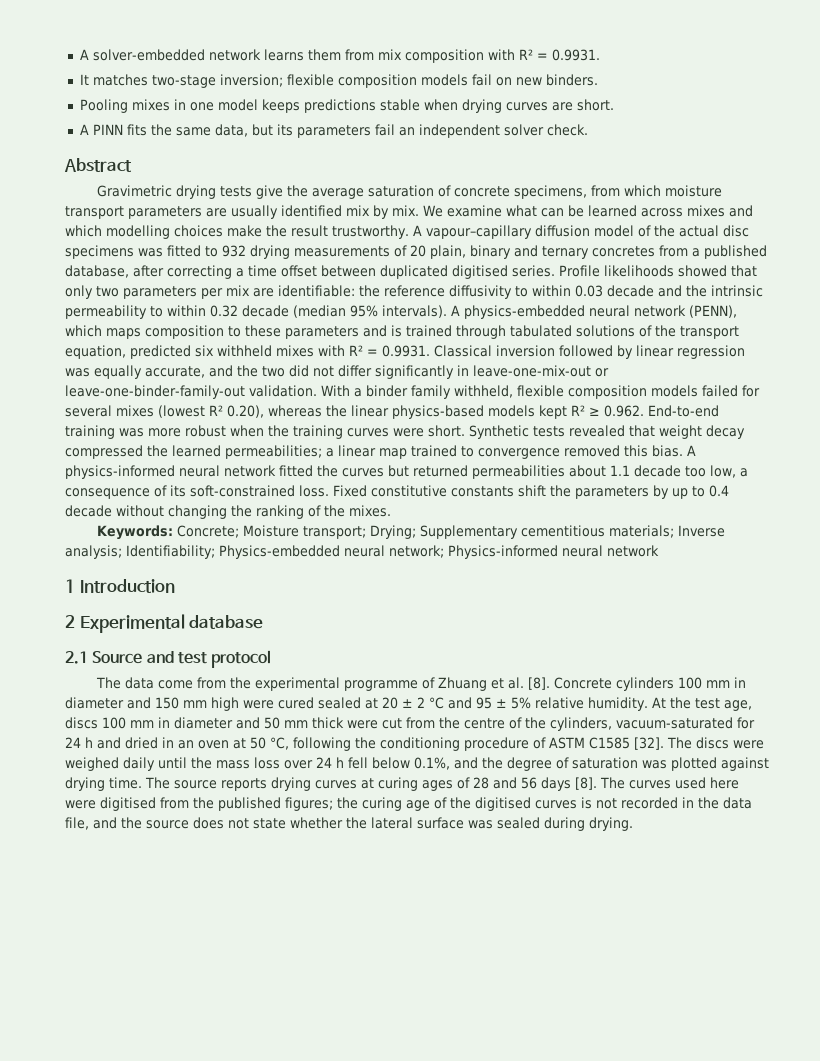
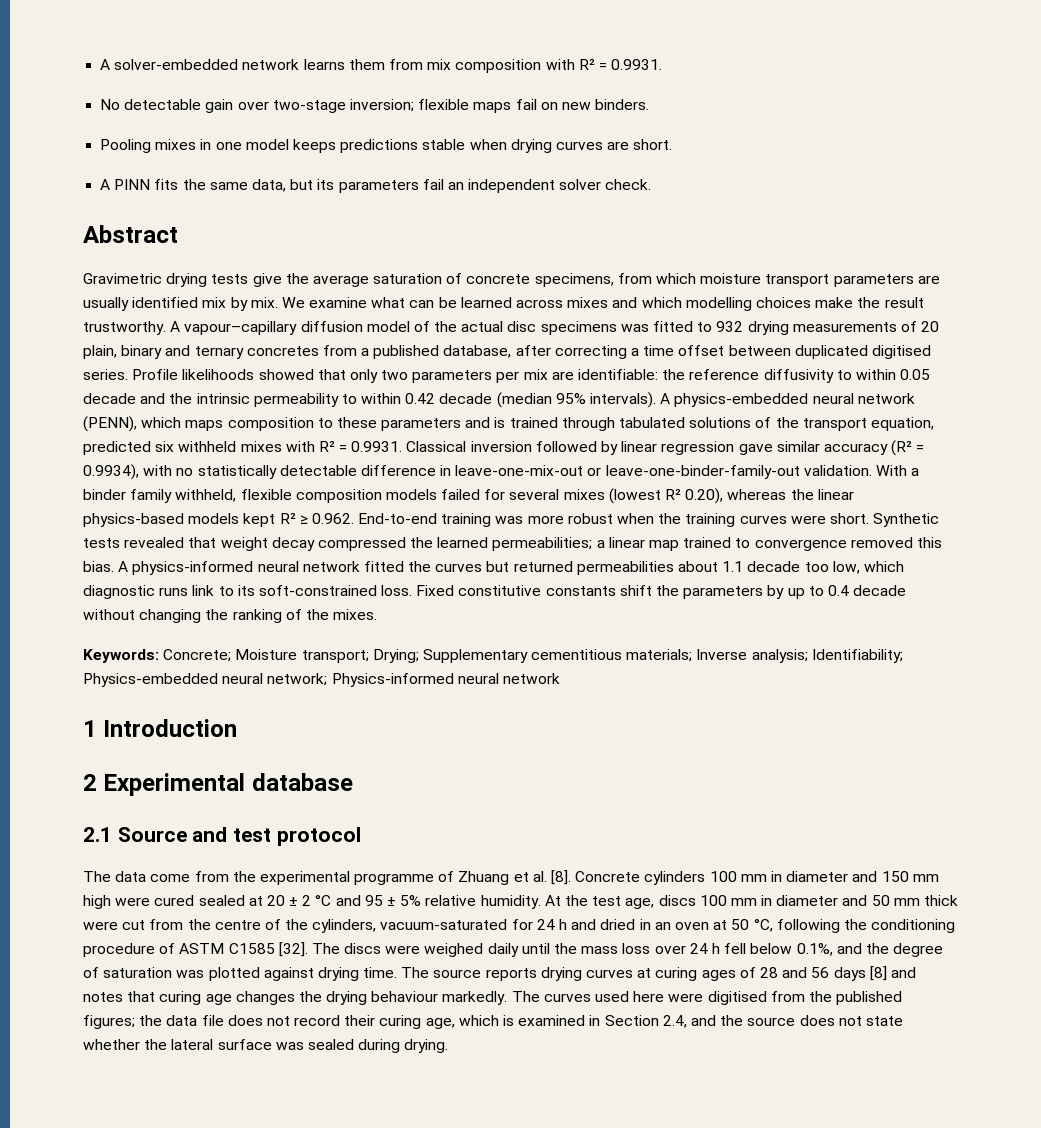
[79,74,148,86] It matches -> [100,99,269,113] No detectable gain over
[337,74,468,88] composition models -> [473,102,512,113] maps
[575,285,603,297] 0.03 -> [900,369,931,380] 0.05
[210,305,238,317] 0.32 -> [405,393,436,404] 0.42
[65,365,454,379] was equally accurate, and the two did not differ significantly -> [738,440,925,456] [83,464,436,480] gave similar accuracy (R² = 0.9934), with no statistically detectable difference
[740,468,748,477] [65,485,167,499] a consequence of -> [863,561,904,572] [83,585,234,599] which diagnostic runs link to
[575,777,597,790] [8]. -> [869,966,916,981] [83,991,508,1005] [8] and notes that curing age changes the drying behaviour markedly.
[362,797,752,811] [65,817,89,830] curing age of the digitised curves is not recorded in the data file, -> [166,1015,687,1029] data file does not record their curing age, which is examined in Section 2.4,

